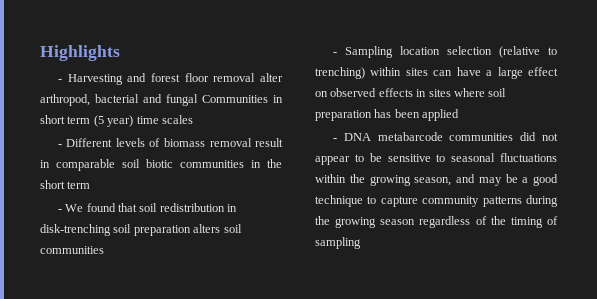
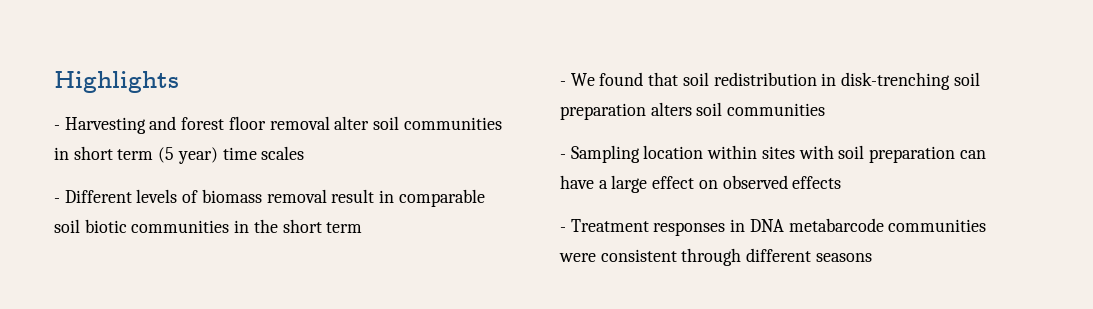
[40,94,268,106] arthropod, bacterial and fungal Communities -> [373,116,502,130] soil communities
[446,46,557,58] [315,67,428,79] selection (relative to trenching) within sites -> [707,145,956,163] within sites with soil preparation
[416,88,507,97] [315,109,460,121] [332,132,558,141] [315,153,557,165] [315,174,558,186] [315,195,558,207] [315,216,558,228] [315,237,361,249] in sites where soil preparation has been applied // - DNA metabarcode communities did not appear to be sensitive to seasonal fluctuations within the growing season, and may be a good technique to capture community patterns during the growing season regardless of the timing of sampling -> [560,218,987,236] [559,248,872,266] // - Treatment responses in DNA metabarcode communities were consistent through different seasons

